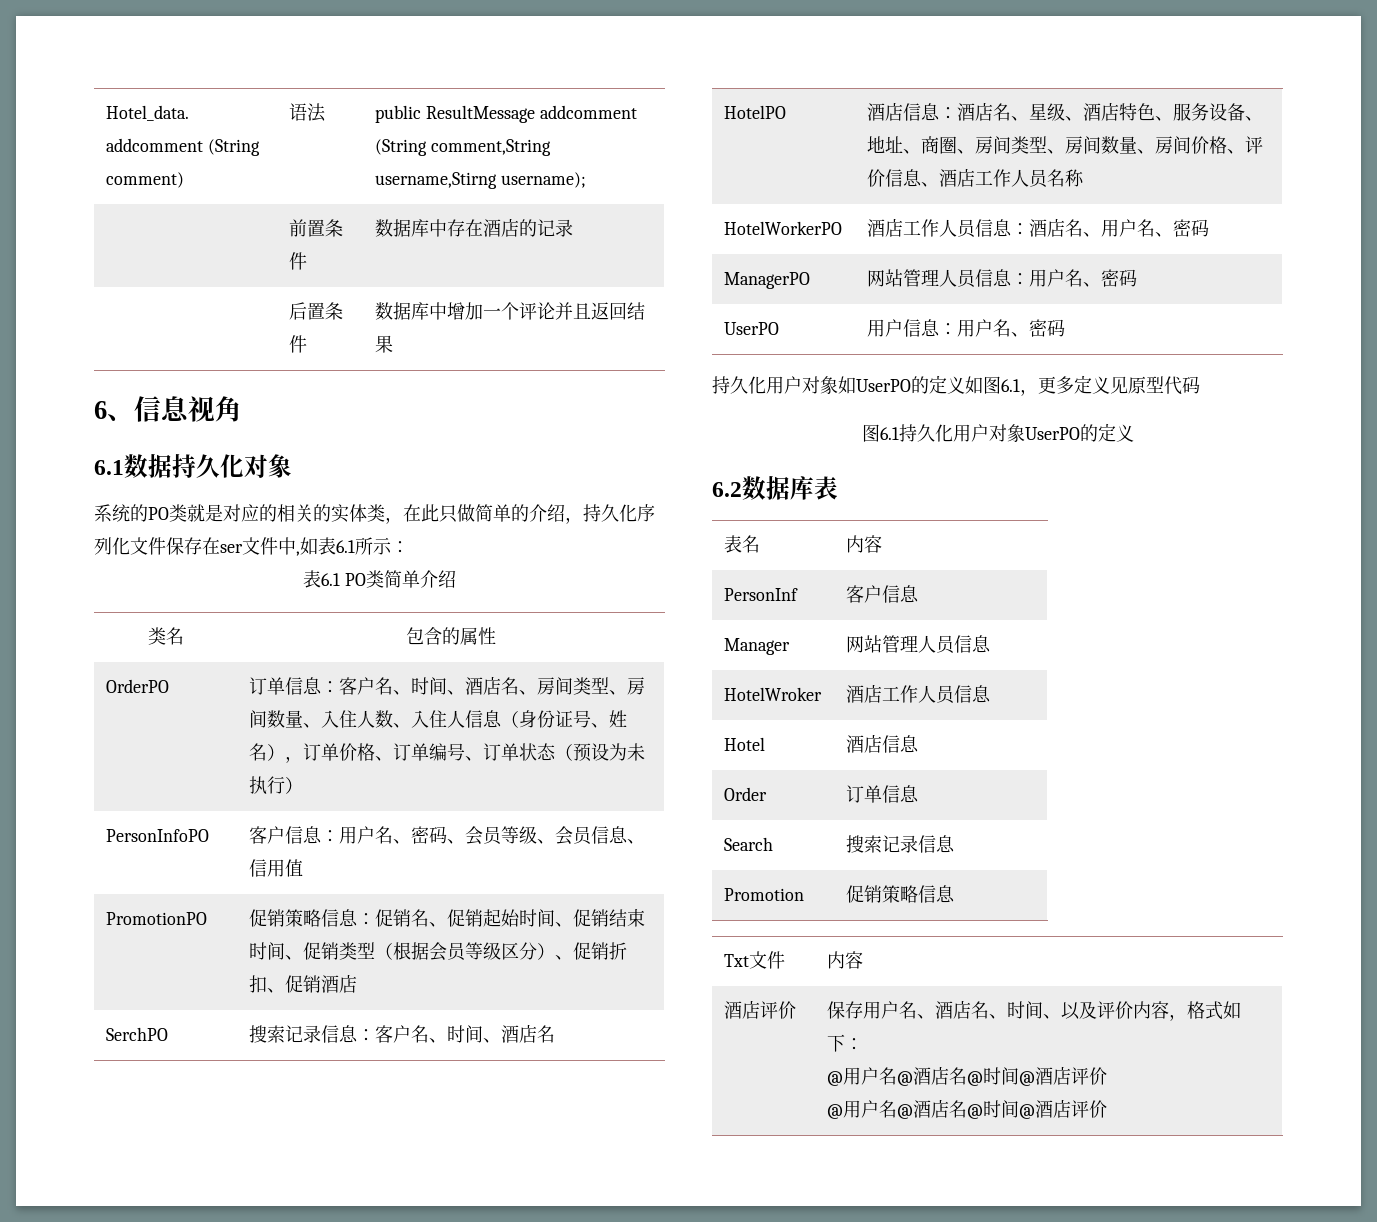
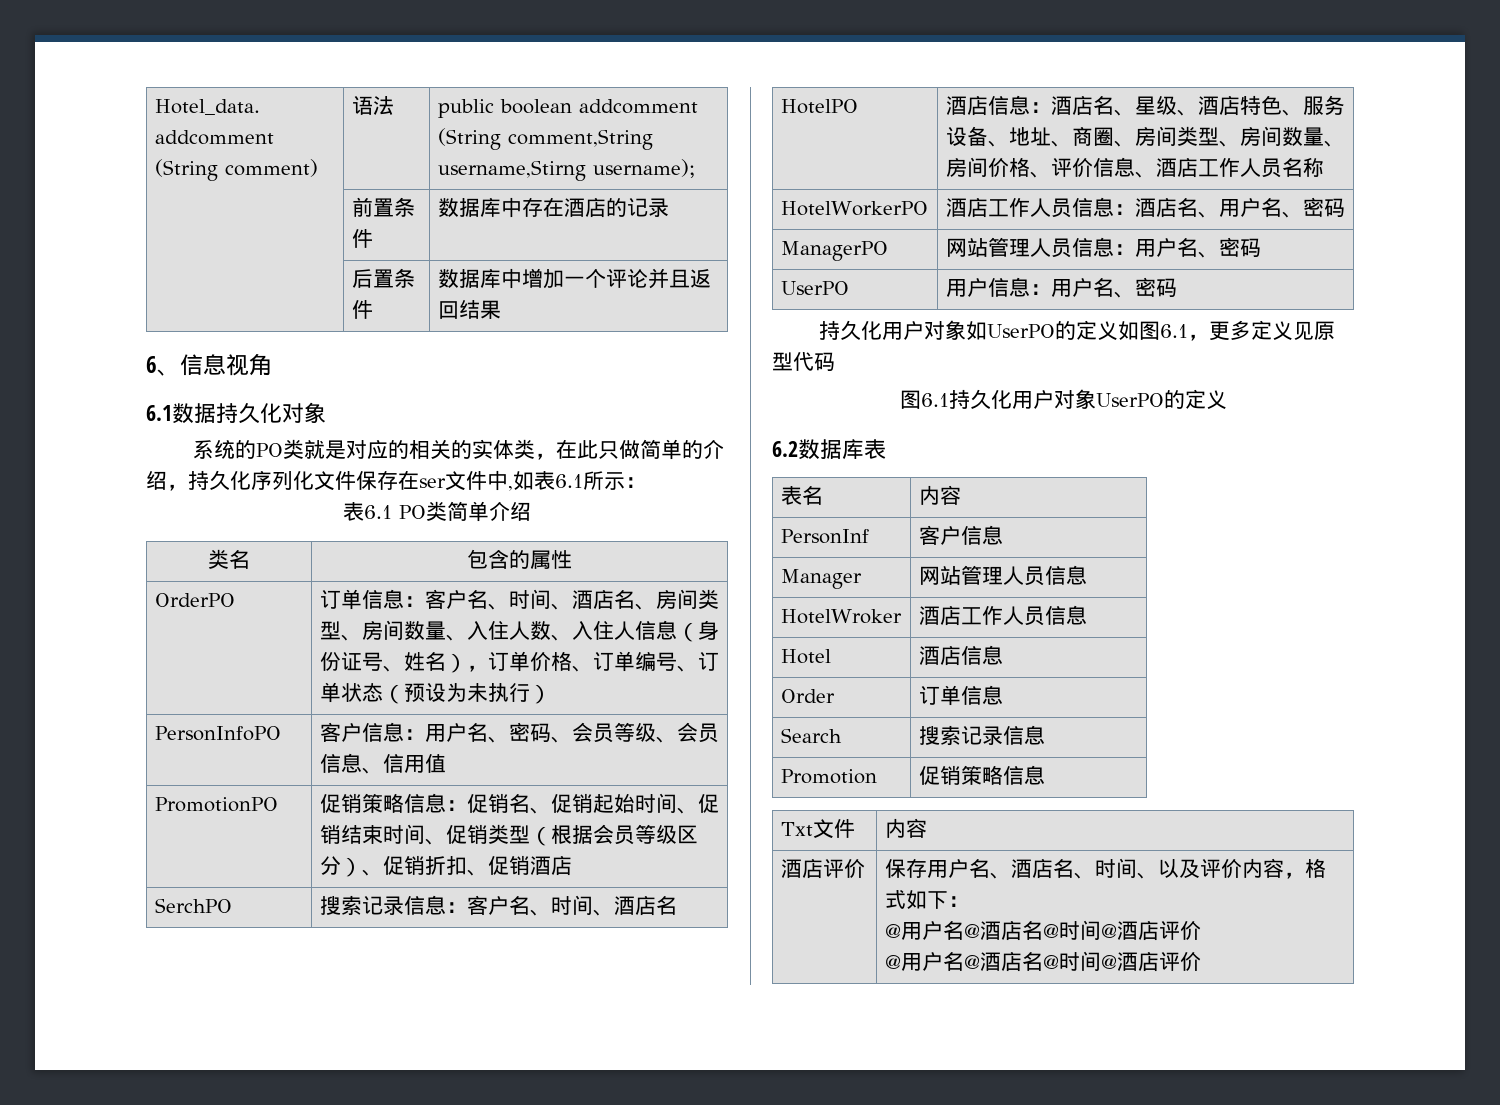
[425,105,535,123] ResultMessage -> [499,99,572,114] boolean

